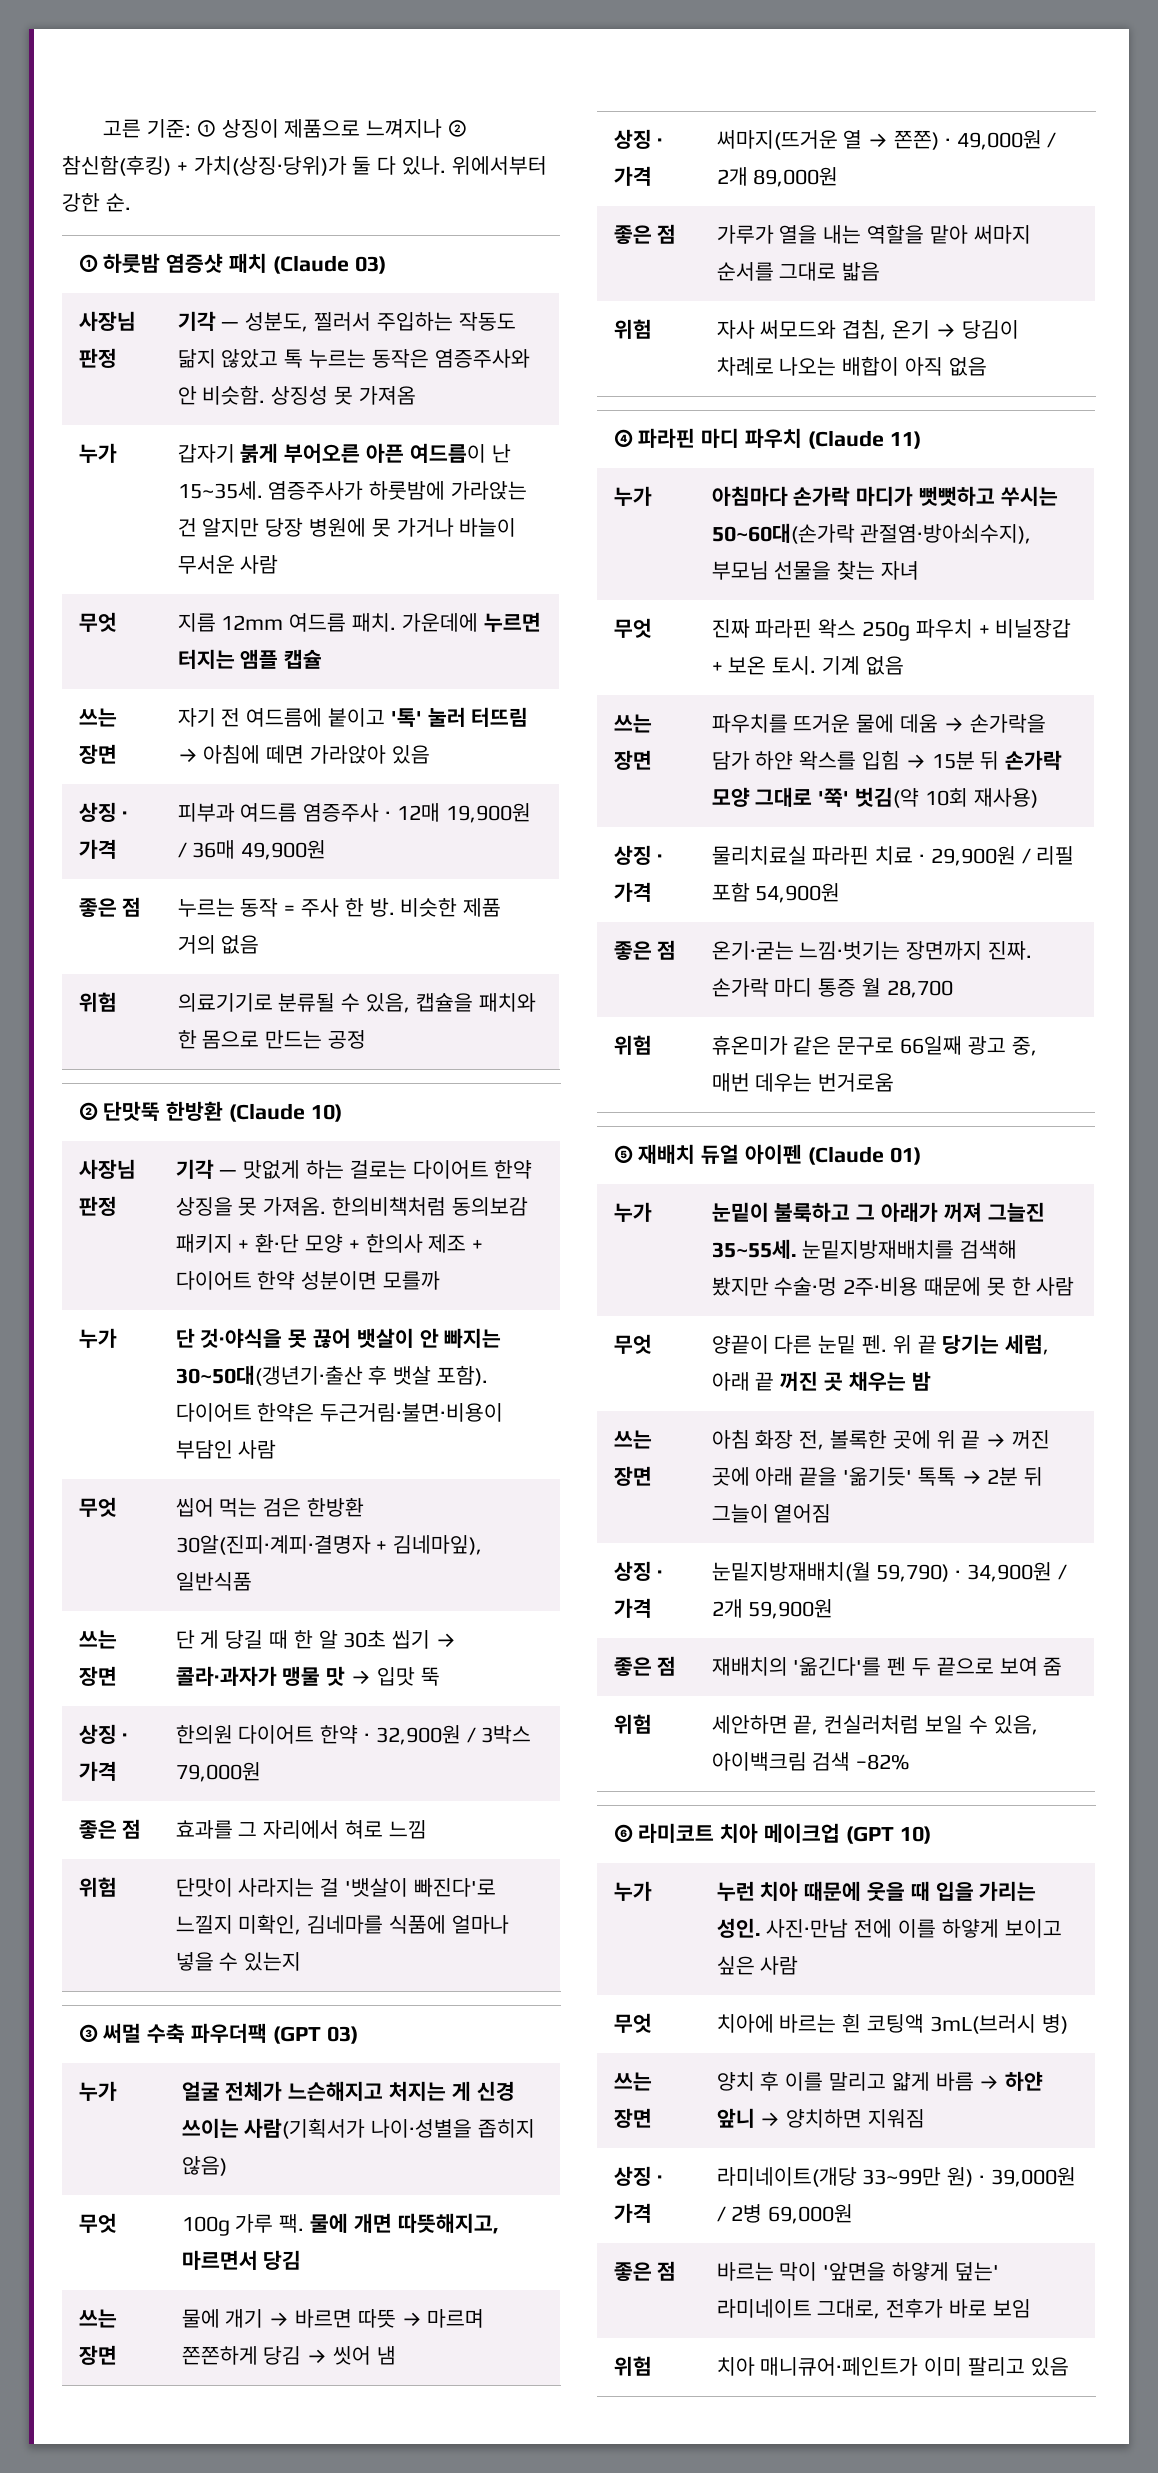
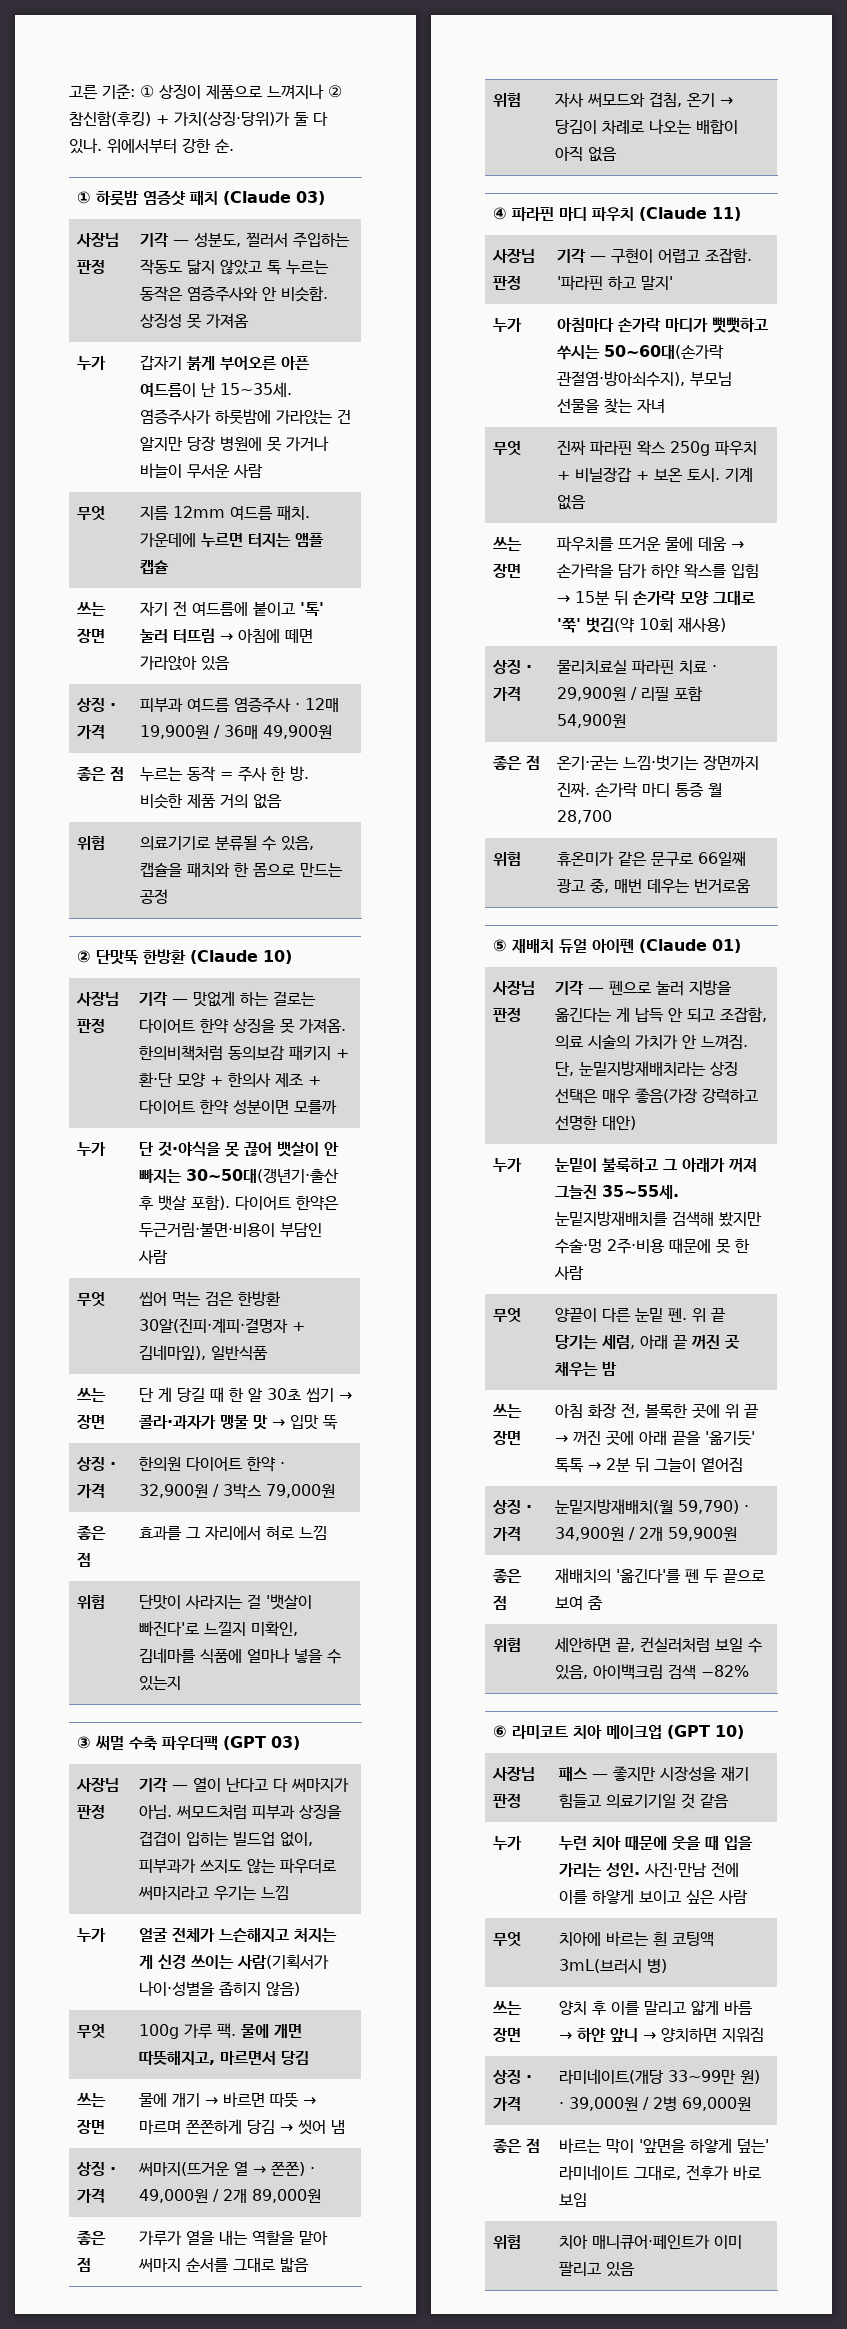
(358, 2035) none -> [76,1777,120,1792] [77,1804,106,1819] [139,1777,350,1792] [139,1804,343,1819] [139,1831,314,1847] [139,1858,337,1874] [138,1885,290,1901] // 사장님 판정 | 기각 — 열이 난다고 다 써마지가 아님. 써모드처럼 피부과 상징을 겹겹이 입히는 빌드업 없이, 피부과가 쓰지도 않는 파우더로 써마지라고 우기는 느낌
(921, 440) none -> [492,248,536,263] [493,275,522,290] [557,248,753,263] [557,275,674,291] // 사장님 판정 | 기각 — 구현이 어렵고 조잡함. '파라핀 하고 말지'
(921, 1156) none -> [492,980,536,995] [493,1007,522,1022] [555,980,733,996] [555,1007,768,1022] [555,1034,749,1049] [555,1061,739,1076] [555,1088,759,1104] [555,1115,637,1130] // 사장님 판정 | 기각 — 펜으로 눌러 지방을 옮긴다는 게 납득 안 되고 조잡함, 의료 시술의 가치가 안 느껴짐. 단, 눈밑지방재배치라는 상징 선택은 매우 좋음(가장 강력하고 선명한 대안)
(931, 1835) none -> [492,1766,536,1781] [493,1793,522,1808] [559,1766,750,1781] [559,1793,730,1809] // 사장님 판정 | 패스 — 좋지만 시장성을 재기 힘들고 의료기기일 것 같음

